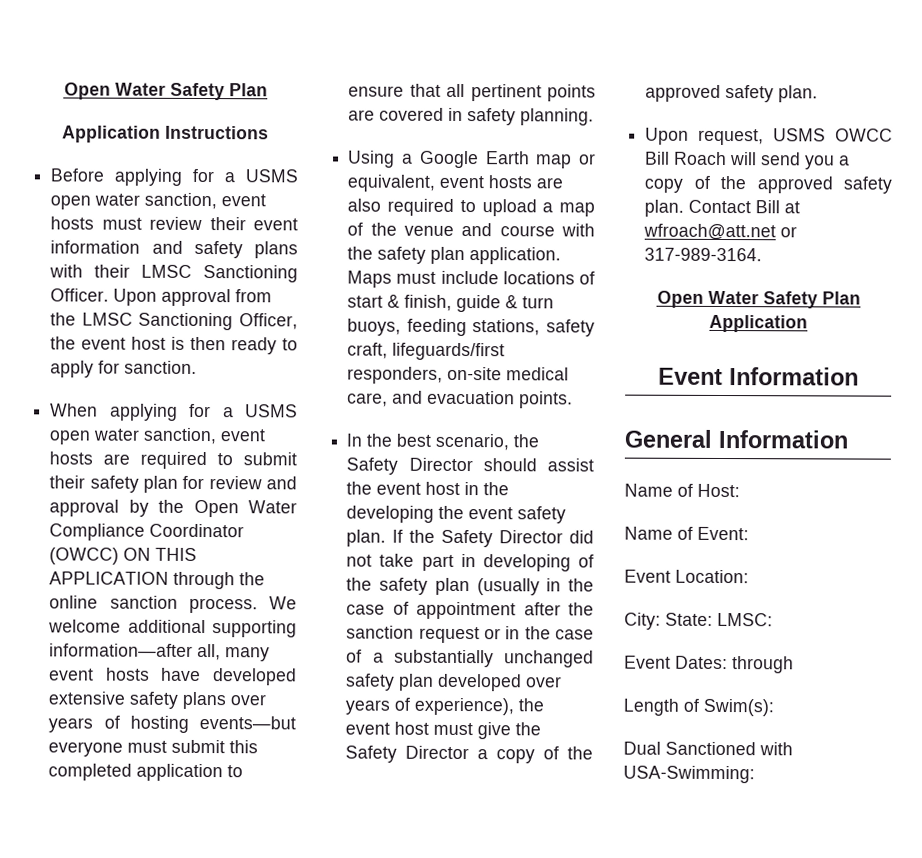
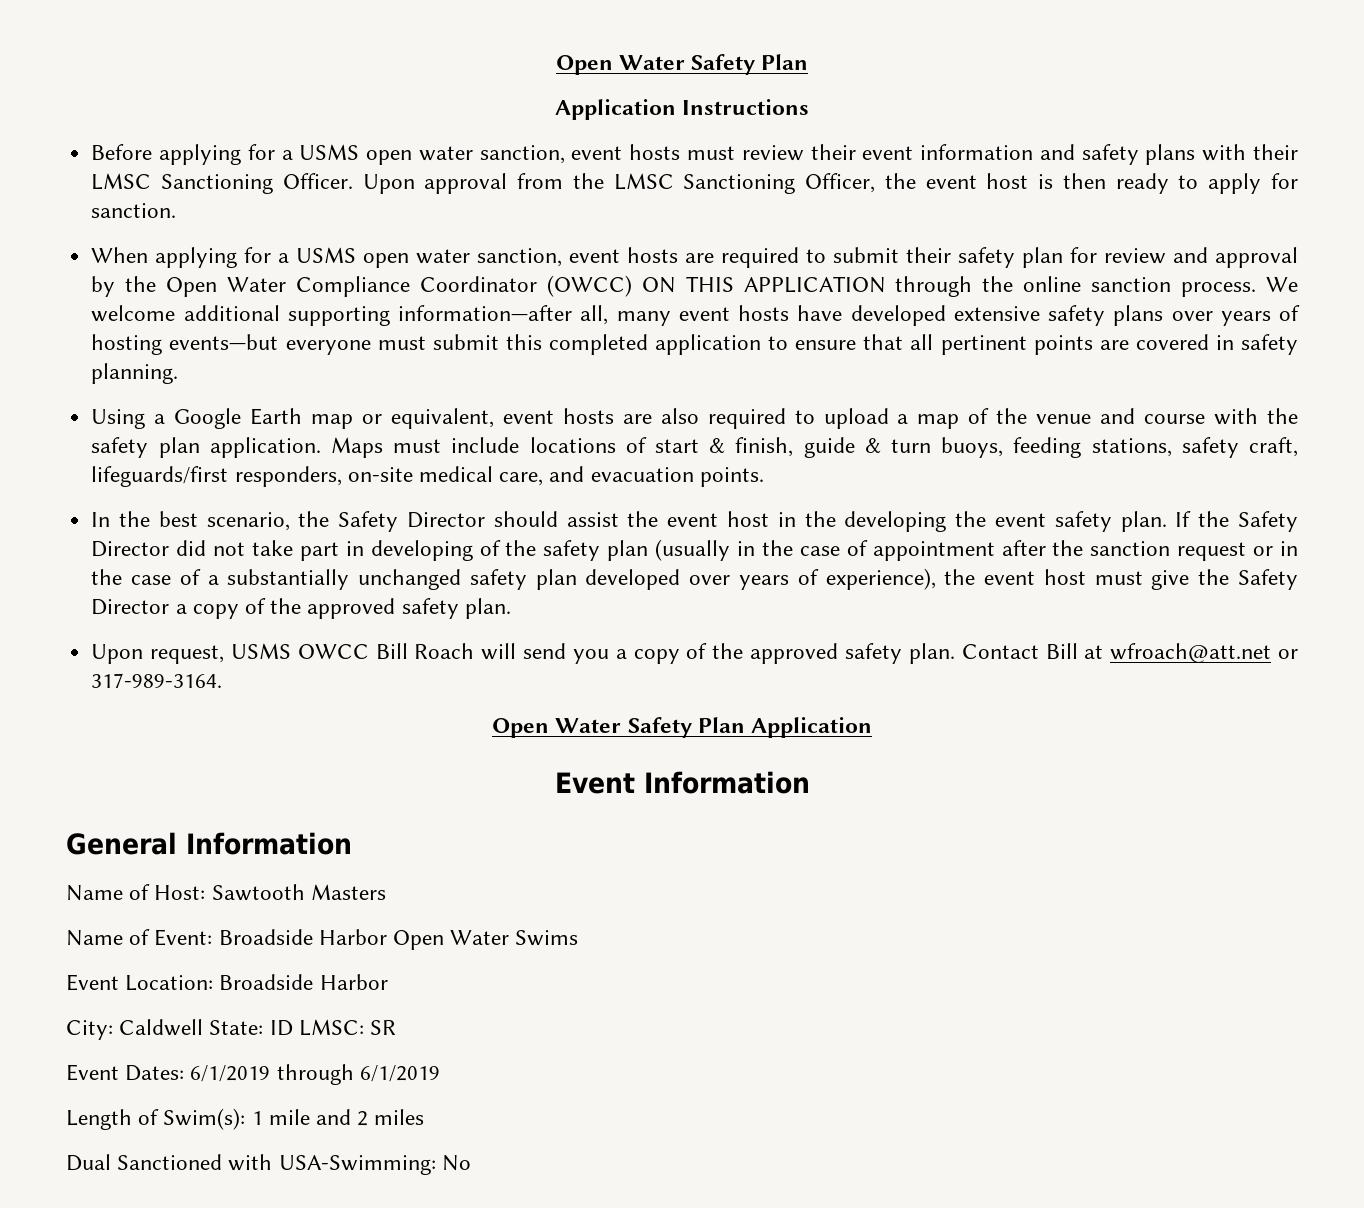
(740, 490) none -> [211,884,386,901] Sawtooth Masters
(749, 533) none -> [218,929,579,950] Broadside Harbor Open Water Swims
(749, 576) none -> [219,974,388,990] Broadside Harbor
[665,612,713,626] State: -> [119,1019,293,1036] Caldwell State: ID
(773, 619) none -> [370,1020,397,1035] SR
[732,656,794,674] through -> [190,1064,440,1085] 6/1/2019 through 6/1/2019
(774, 707) none -> [251,1109,425,1126] 1 mile and 2 miles
(755, 774) none -> [441,1155,471,1171] No

